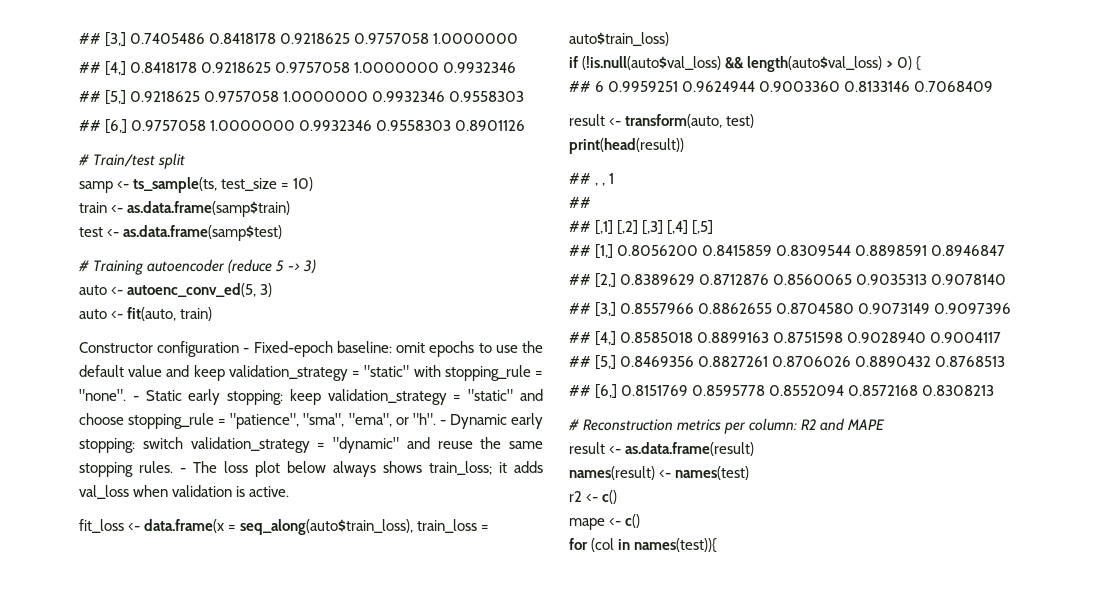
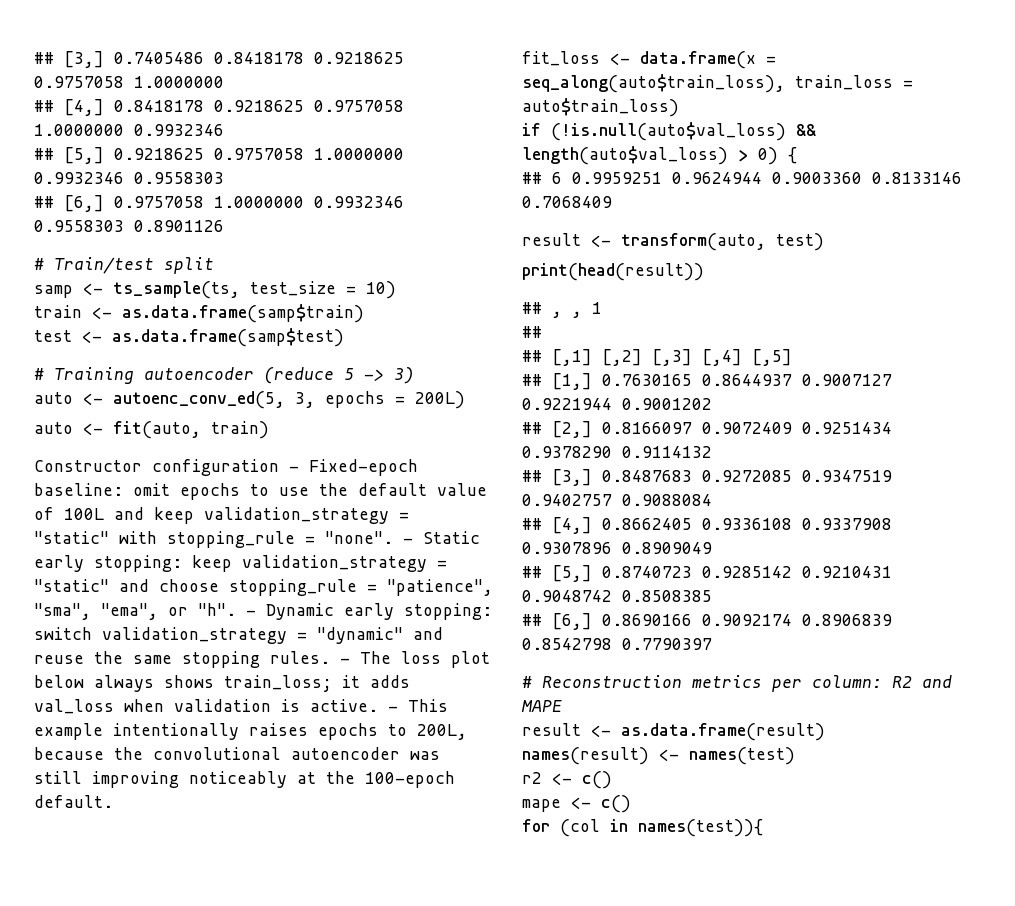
[260,283,273,297] 3) -> [295,391,465,409] 3, epochs = 200L)
(163, 371) none -> [34,507,104,520] of 100L
(290, 491) none -> [388,699,448,712] [34,723,467,740] [34,747,440,760] [34,771,455,788] [34,795,113,808] - This example intentionally raises epochs to 200L, because the convolutional autoencoder was still improving noticeably at the 100-epoch default.
[617,245,1006,256] [569,273,1007,288] [569,302,1012,317] [569,331,1002,346] [569,355,1006,370] [569,384,995,399] 0.8056200 0.8415859 0.8309544 0.8898591 0.8946847 // ## [2,] 0.8389629 0.8712876 0.8560065 0.9035313 0.9078140 // ## [3,] 0.8557966 0.8862655 0.8704580 0.9073149 0.9097396 // ## [4,] 0.8585018 0.8899163 0.8751598 0.9028940 0.9004117 // ## [5,] 0.8469356 0.8827261 0.8706026 0.8890432 0.8768513 // ## [6,] 0.8151769 0.8595778 0.8552094 0.8572168 0.8308213 -> [602,374,892,386] [522,398,712,410] [522,421,892,438] [522,446,712,458] [522,469,892,486] [522,494,712,506] [522,517,892,534] [522,542,712,554] [522,565,892,582] [522,590,712,602] [522,613,892,630] [522,638,712,650] 0.7630165 0.8644937 0.9007127 0.9221944 0.9001202 // ## [2,] 0.8166097 0.9072409 0.9251434 0.9378290 0.9114132 // ## [3,] 0.8487683 0.9272085 0.9347519 0.9402757 0.9088084 // ## [4,] 0.8662405 0.9336108 0.9337908 0.9307896 0.8909049 // ## [5,] 0.8740723 0.9285142 0.9210431 0.9048742 0.8508385 // ## [6,] 0.8690166 0.9092174 0.8906839 0.8542798 0.7790397

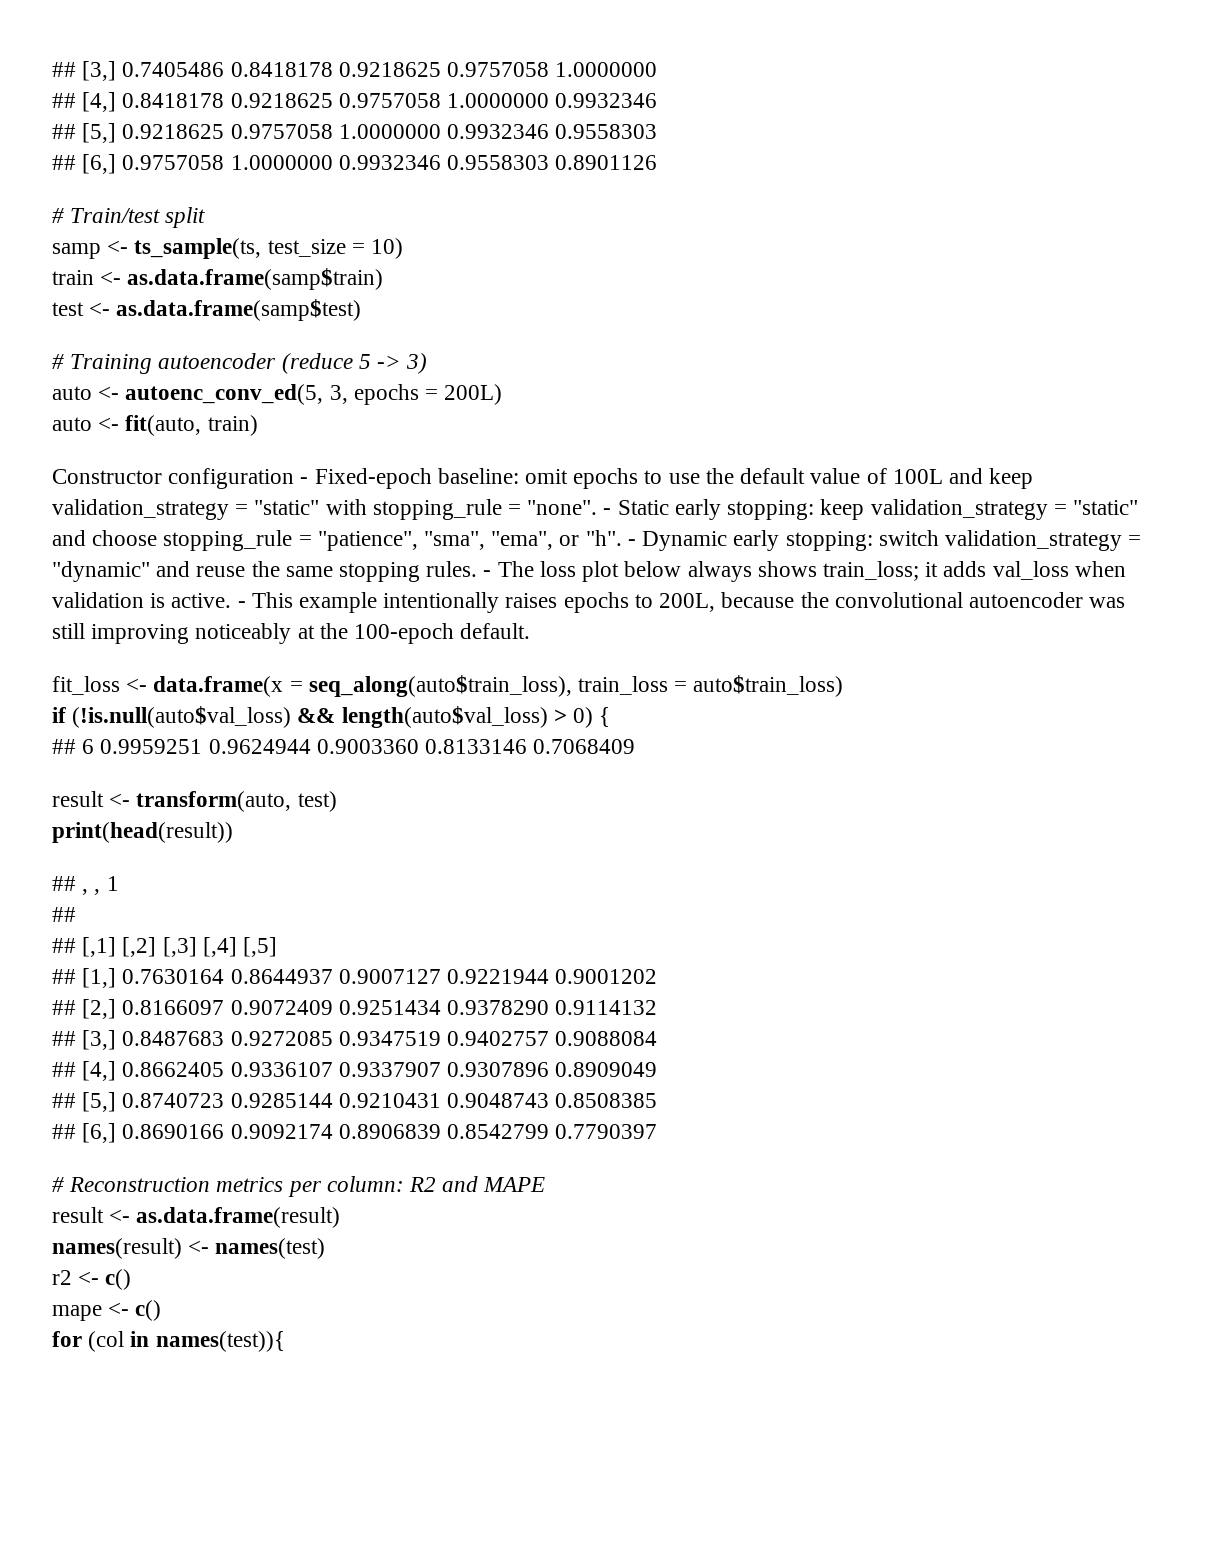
[602,374,692,386] 0.7630165 -> [122,969,225,984] 0.7630164
[702,518,892,530] 0.9336108 0.9337908 -> [230,1062,441,1077] 0.9336107 0.9337907
[702,566,892,578] [522,590,612,602] 0.9285142 0.9210431 0.9048742 -> [230,1093,550,1108] 0.9285144 0.9210431 0.9048743
[522,638,612,650] 0.8542798 -> [447,1124,550,1139] 0.8542799

